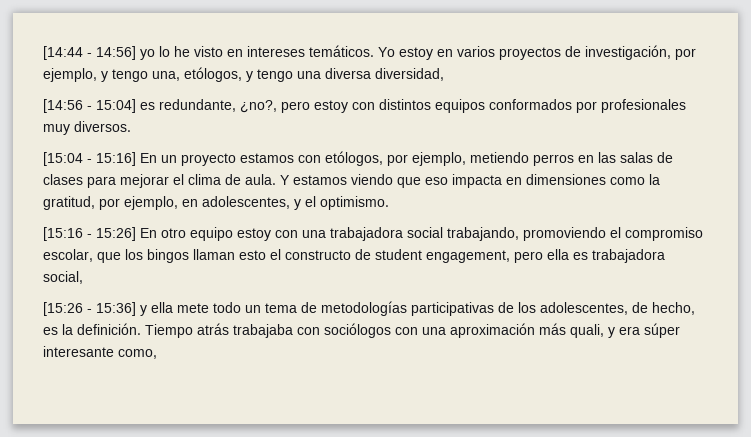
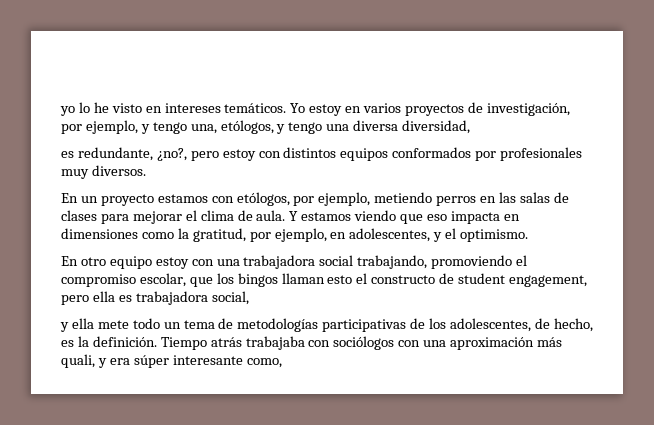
[43,46,136,60] [14:44 - 14:56] -> (60, 111) none
[43,99,136,113] [14:56 - 15:04] -> (471, 127) none
[43,152,136,166] [15:04 - 15:16] -> (146, 170) none
[43,227,136,241] [15:16 - 15:26] -> (529, 235) none
[43,302,136,316] [15:26 - 15:36] -> (249, 298) none

